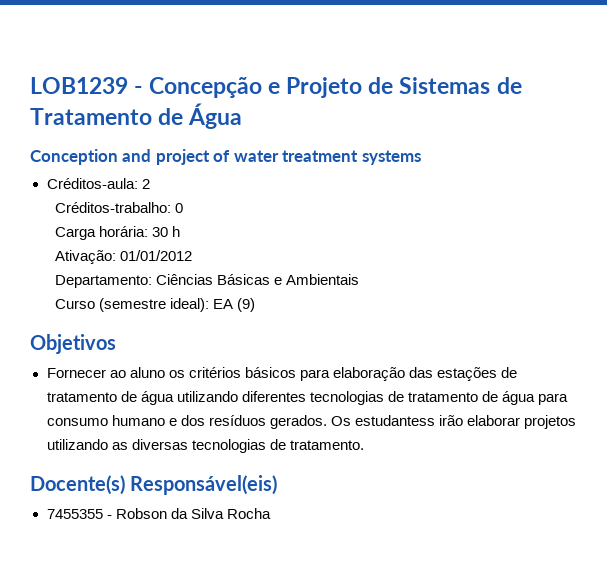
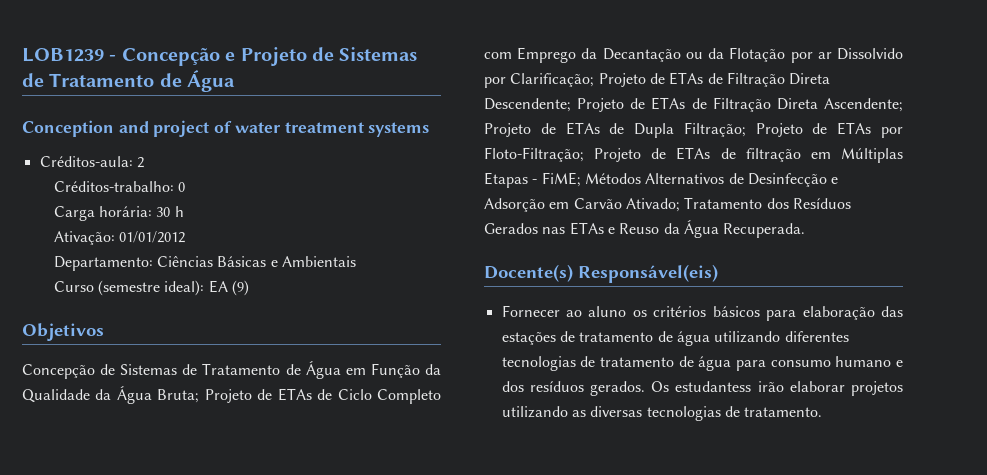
(116, 344) none -> [22,361,441,379] [22,386,442,404] [484,47,903,63] [484,72,831,88] [484,97,903,112] [484,122,903,138] [484,147,903,163] [484,172,839,188] [484,197,851,212] [484,220,806,238] [484,264,718,283] // Concepção de Sistemas de Tratamento de Água em Função da Qualidade da Água Bruta; Projeto de ETAs de Ciclo Completo com Emprego da Decantação ou da Flotação por ar Dissolvido por Clarificação; Projeto de ETAs de Filtração Direta Descendente; Projeto de ETAs de Filtração Direta Ascendente; Projeto de ETAs de Dupla Filtração; Projeto de ETAs por Floto-Filtração; Projeto de ETAs de filtração em Múltiplas Etapas - FiME; Métodos Alternativos de Desinfecção e Adsorção em Carvão Ativado; Tratamento dos Resíduos Gerados nas ETAs e Reuso da Água Recuperada. // Docente(s) Responsável(eis)
[30,475,278,495] [46,508,271,519] // Docente(s) Responsável(eis) // 7455355 - Robson da Silva Rocha -> (823, 412) none

